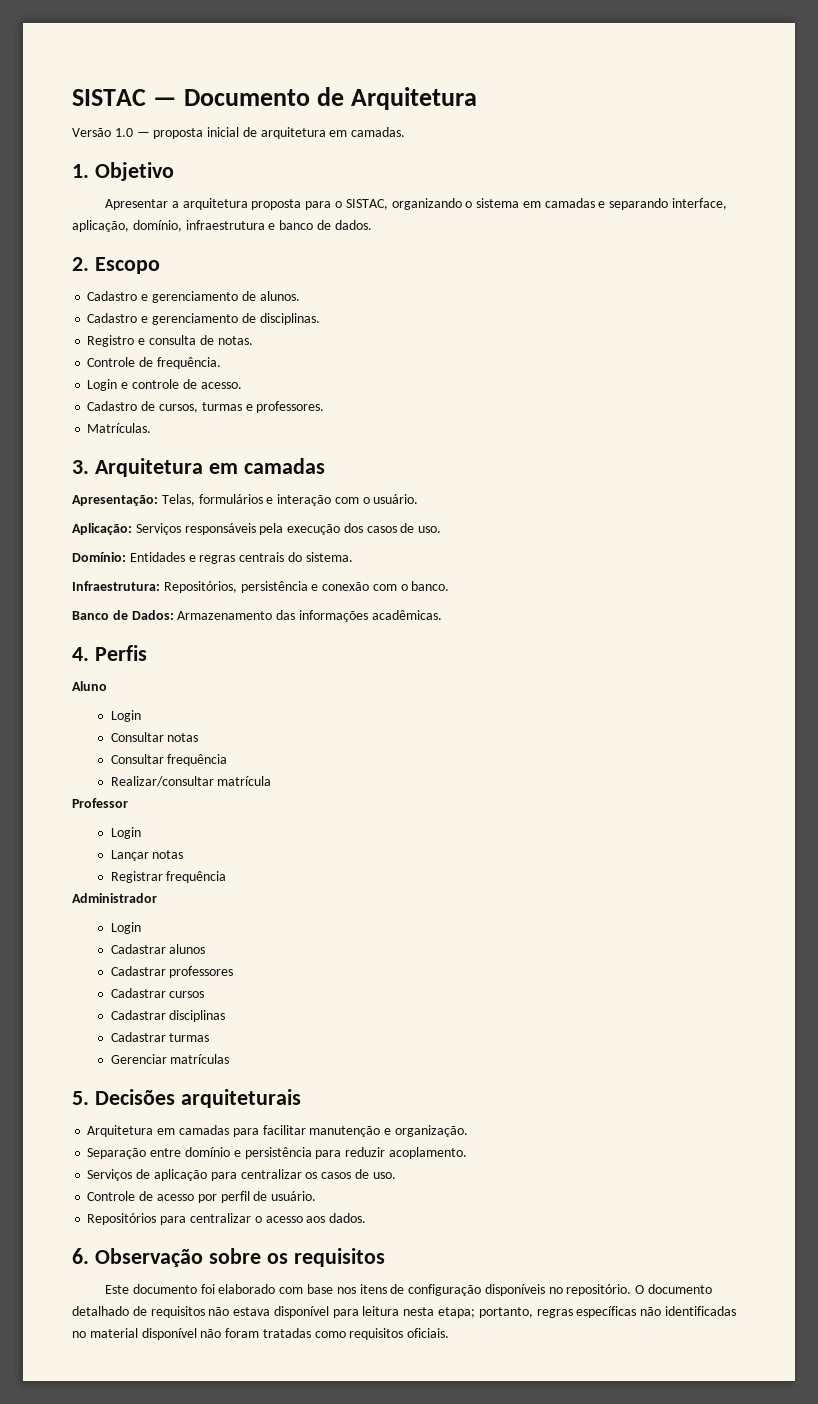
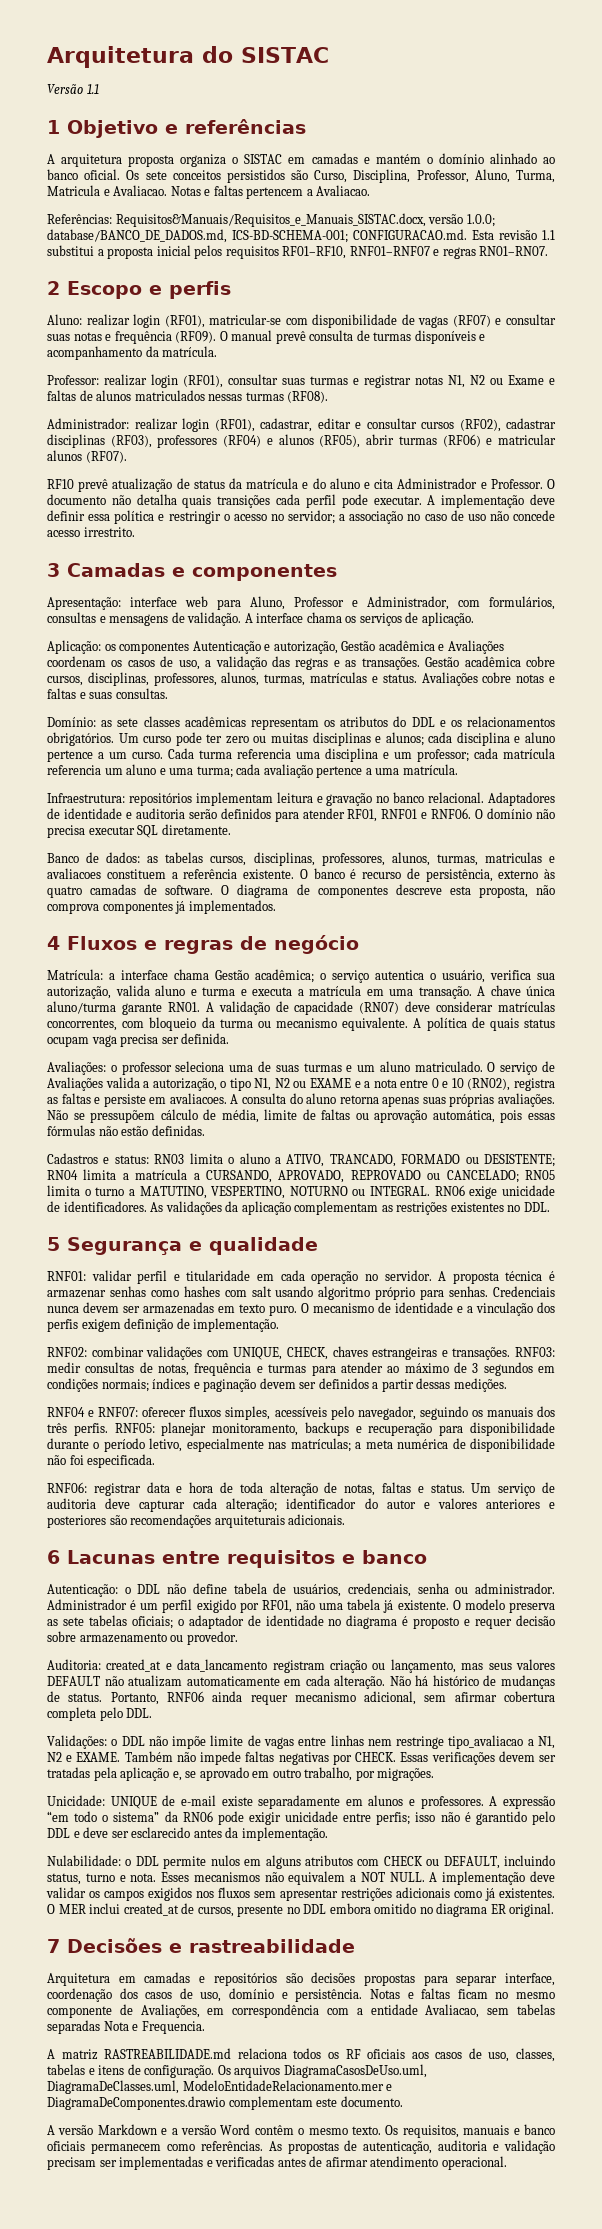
[72,87,477,110] [72,127,406,139] [72,162,174,181] [105,198,728,210] [72,220,372,232] [72,257,160,274] [87,291,300,303] [87,313,320,325] [87,335,253,347] [87,357,221,369] [87,379,242,391] [87,401,325,413] [87,423,152,433] [72,458,325,477] [72,494,419,506] [72,523,442,535] [72,552,353,564] [72,581,450,593] [72,610,442,622] [72,645,147,661] [72,681,107,691] [110,710,141,722] [110,732,199,742] [110,754,228,766] [110,776,272,787] [72,798,128,808] [110,827,141,839] [110,850,184,861] [110,871,227,883] [72,893,157,903] [110,922,141,934] [110,944,206,954] [110,966,234,978] [110,988,205,998] [110,1010,226,1022] [110,1032,210,1042] [110,1054,230,1064] [72,1089,301,1108] [87,1125,468,1137] [87,1147,467,1159] [87,1169,396,1181] [87,1191,317,1203] [87,1213,367,1225] [72,1248,385,1267] [105,1284,713,1296] [72,1306,736,1318] [72,1328,450,1340] SISTAC — Documento de Arquitetura // Versão 1.0 — proposta inicial de arquitetura em camadas. // 1. Objetivo // Apresentar a arquitetura proposta para o SISTAC, organizando o sistema em camadas e separando interface, aplicação, domínio, infraestrutura e banco de dados. // 2. Escopo // Cadastro e gerenciamento de alunos. // Cadastro e gerenciamento de disciplinas. // Registro e consulta de notas. // Controle de frequência. // Login e controle de acesso. // Cadastro de cursos, turmas e professores. // Matrículas. // 3. Arquitetura em camadas // Apresentação: Telas, formulários e interação com o usuário. // Aplicação: Serviços responsáveis pela execução dos casos de uso. // Domínio: Entidades e regras centrais do sistema. // Infraestrutura: Repositórios, persistência e conexão com o banco. // Banco de Dados: Armazenamento das informações acadêmicas. // 4. Perfis // Aluno // Login // Consultar notas // Consultar frequência // Realizar/consultar matrícula // Professor // Login // Lançar notas // Registrar frequência // Administrador // Login // Cadastrar alunos // Cadastrar professores // Cadastrar cursos // Cadastrar disciplinas // Cadastrar turmas // Gerenciar matrículas // 5. Decisões arquiteturais // Arquitetura em camadas para facilitar manutenção e organização. // Separação entre domínio e persistência para reduzir acoplamento. // Serviços de aplicação para centralizar os casos de uso. // Controle de acesso por perfil de usuário. // Repositórios para centralizar o acesso aos dados. // 6. Observação sobre os requisitos // Este documento foi elaborado com base nos itens de configuração disponíveis no repositório. O documento detalhado de requisitos não estava disponível para leitura nesta etapa; portanto, regras específicas não identificadas no material disponível não foram tratadas como requisitos oficiais. -> [47,46,329,68] [47,84,99,94] [47,119,306,138] [47,153,556,167] [47,169,555,183] [47,185,371,199] [47,213,495,227] [47,229,555,243] [47,245,549,259] [47,281,231,299] [47,314,556,328] [47,330,486,344] [47,346,218,360] [47,374,555,388] [47,390,329,403] [47,418,556,432] [47,434,557,448] [47,450,127,463] [47,478,555,492] [47,494,555,508] [47,510,555,524] [47,527,135,537] [47,563,337,581] [47,596,555,610] [47,612,474,626] [47,640,504,654] [47,656,555,670] [47,672,555,686] [47,688,168,699] [47,716,556,730] [47,732,555,746] [47,748,555,762] [47,764,458,778] [47,792,556,806] [47,808,555,822] [47,824,231,838] [47,852,555,866] [47,868,555,882] [47,884,555,898] [47,900,276,914] [47,935,359,954] [47,969,555,983] [47,985,555,999] [47,1001,555,1015] [47,1017,556,1031] [47,1033,230,1047] [47,1061,555,1075] [47,1077,555,1091] [47,1093,555,1107] [47,1109,556,1123] [47,1125,205,1136] [47,1153,555,1167] [47,1169,555,1183] [47,1185,555,1199] [47,1201,550,1215] [47,1237,318,1255] [47,1270,556,1284] [47,1286,556,1300] [47,1302,555,1316] [47,1318,280,1332] [47,1346,556,1360] [47,1362,555,1376] [47,1378,507,1392] [47,1406,555,1420] [47,1422,555,1436] [47,1438,555,1452] [47,1454,156,1468] [47,1482,556,1496] [47,1498,555,1512] [47,1514,346,1528] [47,1550,427,1568] [47,1583,555,1597] [47,1599,556,1613] [47,1615,556,1629] [47,1631,238,1645] [47,1659,555,1673] [47,1675,555,1689] [47,1691,556,1705] [47,1707,153,1721] [47,1735,555,1749] [47,1751,556,1765] [47,1767,435,1781] [47,1795,555,1809] [47,1811,555,1825] [47,1827,328,1841] [47,1855,555,1869] [47,1871,555,1885] [46,1887,555,1901] [47,1903,555,1917] [47,1938,355,1953] [47,1972,555,1986] [47,1988,556,2002] [47,2004,555,2018] [47,2020,205,2034] [47,2048,555,2062] [47,2064,427,2078] [47,2080,393,2094] [47,2096,403,2110] [47,2124,555,2138] [47,2140,555,2154] [47,2156,507,2170] Arquitetura do SISTAC // Versão 1.1 // 1 Objetivo e referências // A arquitetura proposta organiza o SISTAC em camadas e mantém o domínio alinhado ao banco oficial. Os sete conceitos persistidos são Curso, Disciplina, Professor, Aluno, Turma, Matricula e Avaliacao. Notas e faltas pertencem a Avaliacao. // Referências: Requisitos&Manuais/Requisitos_e_Manuais_SISTAC.docx, versão 1.0.0; database/BANCO_DE_DADOS.md, ICS-BD-SCHEMA-001; CONFIGURACAO.md. Esta revisão 1.1 substitui a proposta inicial pelos requisitos RF01–RF10, RNF01–RNF07 e regras RN01–RN07. // 2 Escopo e perfis // Aluno: realizar login (RF01), matricular-se com disponibilidade de vagas (RF07) e consultar suas notas e frequência (RF09). O manual prevê consulta de turmas disponíveis e acompanhamento da matrícula. // Professor: realizar login (RF01), consultar suas turmas e registrar notas N1, N2 ou Exame e faltas de alunos matriculados nessas turmas (RF08). // Administrador: realizar login (RF01), cadastrar, editar e consultar cursos (RF02), cadastrar disciplinas (RF03), professores (RF04) e alunos (RF05), abrir turmas (RF06) e matricular alunos (RF07). // RF10 prevê atualização de status da matrícula e do aluno e cita Administrador e Professor. O documento não detalha quais transições cada perfil pode executar. A implementação deve definir essa política e restringir o acesso no servidor; a associação no caso de uso não concede acesso irrestrito. // 3 Camadas e componentes // Apresentação: interface web para Aluno, Professor e Administrador, com formulários, consultas e mensagens de validação. A interface chama os serviços de aplicação. // Aplicação: os componentes Autenticação e autorização, Gestão acadêmica e Avaliações coordenam os casos de uso, a validação das regras e as transações. Gestão acadêmica cobre cursos, disciplinas, professores, alunos, turmas, matrículas e status. Avaliações cobre notas e faltas e suas consultas. // Domínio: as sete classes acadêmicas representam os atributos do DDL e os relacionamentos obrigatórios. Um curso pode ter zero ou muitas disciplinas e alunos; cada disciplina e aluno pertence a um curso. Cada turma referencia uma disciplina e um professor; cada matrícula referencia um aluno e uma turma; cada avaliação pertence a uma matrícula. // Infraestrutura: repositórios implementam leitura e gravação no banco relacional. Adaptadores de identidade e auditoria serão definidos para atender RF01, RNF01 e RNF06. O domínio não precisa executar SQL diretamente. // Banco de dados: as tabelas cursos, disciplinas, professores, alunos, turmas, matriculas e avaliacoes constituem a referência existente. O banco é recurso de persistência, externo às quatro camadas de software. O diagrama de componentes descreve esta proposta, não comprova componentes já implementados. // 4 Fluxos e regras de negócio // Matrícula: a interface chama Gestão acadêmica; o serviço autentica o usuário, verifica sua autorização, valida aluno e turma e executa a matrícula em uma transação. A chave única aluno/turma garante RN01. A validação de capacidade (RN07) deve considerar matrículas concorrentes, com bloqueio da turma ou mecanismo equivalente. A política de quais status ocupam vaga precisa ser definida. // Avaliações: o professor seleciona uma de suas turmas e um aluno matriculado. O serviço de Avaliações valida a autorização, o tipo N1, N2 ou EXAME e a nota entre 0 e 10 (RN02), registra as faltas e persiste em avaliacoes. A consulta do aluno retorna apenas suas próprias avaliações. Não se pressupõem cálculo de média, limite de faltas ou aprovação automática, pois essas fórmulas não estão definidas. // Cadastros e status: RN03 limita o aluno a ATIVO, TRANCADO, FORMADO ou DESISTENTE; RN04 limita a matrícula a CURSANDO, APROVADO, REPROVADO ou CANCELADO; RN05 limita o turno a MATUTINO, VESPERTINO, NOTURNO ou INTEGRAL. RN06 exige unicidade de identificadores. As validações da aplicação complementam as restrições existentes no DDL. // 5 Segurança e qualidade // RNF01: validar perfil e titularidade em cada operação no servidor. A proposta técnica é armazenar senhas como hashes com salt usando algoritmo próprio para senhas. Credenciais nunca devem ser armazenadas em texto puro. O mecanismo de identidade e a vinculação dos perfis exigem definição de implementação. // RNF02: combinar validações com UNIQUE, CHECK, chaves estrangeiras e transações. RNF03: medir consultas de notas, frequência e turmas para atender ao máximo de 3 segundos em condições normais; índices e paginação devem ser definidos a partir dessas medições. // RNF04 e RNF07: oferecer fluxos simples, acessíveis pelo navegador, seguindo os manuais dos três perfis. RNF05: planejar monitoramento, backups e recuperação para disponibilidade durante o período letivo, especialmente nas matrículas; a meta numérica de disponibilidade não foi especificada. // RNF06: registrar data e hora de toda alteração de notas, faltas e status. Um serviço de auditoria deve capturar cada alteração; identificador do autor e valores anteriores e posteriores são recomendações arquiteturais adicionais. // 6 Lacunas entre requisitos e banco // Autenticação: o DDL não define tabela de usuários, credenciais, senha ou administrador. Administrador é um perfil exigido por RF01, não uma tabela já existente. O modelo preserva as sete tabelas oficiais; o adaptador de identidade no diagrama é proposto e requer decisão sobre armazenamento ou provedor. // Auditoria: created_at e data_lancamento registram criação ou lançamento, mas seus valores DEFAULT não atualizam automaticamente em cada alteração. Não há histórico de mudanças de status. Portanto, RNF06 ainda requer mecanismo adicional, sem afirmar cobertura completa pelo DDL. // Validações: o DDL não impõe limite de vagas entre linhas nem restringe tipo_avaliacao a N1, N2 e EXAME. Também não impede faltas negativas por CHECK. Essas verificações devem ser tratadas pela aplicação e, se aprovado em outro trabalho, por migrações. // Unicidade: UNIQUE de e-mail existe separadamente em alunos e professores. A expressão “em todo o sistema” da RN06 pode exigir unicidade entre perfis; isso não é garantido pelo DDL e deve ser esclarecido antes da implementação. // Nulabilidade: o DDL permite nulos em alguns atributos com CHECK ou DEFAULT, incluindo status, turno e nota. Esses mecanismos não equivalem a NOT NULL. A implementação deve validar os campos exigidos nos fluxos sem apresentar restrições adicionais como já existentes. O MER inclui created_at de cursos, presente no DDL embora omitido no diagrama ER original. // 7 Decisões e rastreabilidade // Arquitetura em camadas e repositórios são decisões propostas para separar interface, coordenação dos casos de uso, domínio e persistência. Notas e faltas ficam no mesmo componente de Avaliações, em correspondência com a entidade Avaliacao, sem tabelas separadas Nota e Frequencia. // A matriz RASTREABILIDADE.md relaciona todos os RF oficiais aos casos de uso, classes, tabelas e itens de configuração. Os arquivos DiagramaCasosDeUso.uml, DiagramaDeClasses.uml, ModeloEntidadeRelacionamento.mer e DiagramaDeComponentes.drawio complementam este documento. // A versão Markdown e a versão Word contêm o mesmo texto. Os requisitos, manuais e banco oficiais permanecem como referências. As propostas de autenticação, auditoria e validação precisam ser implementadas e verificadas antes de afirmar atendimento operacional.

